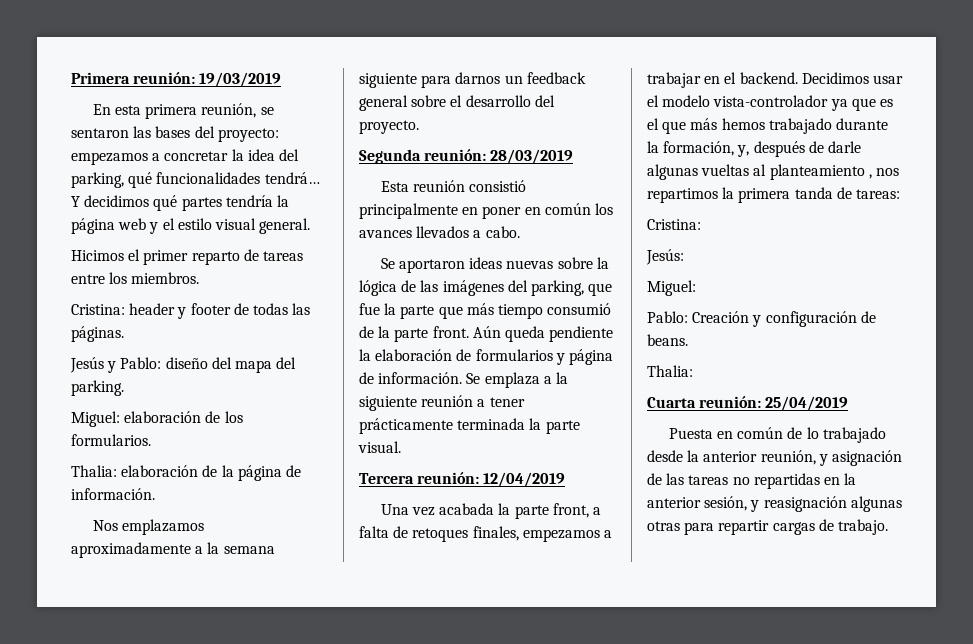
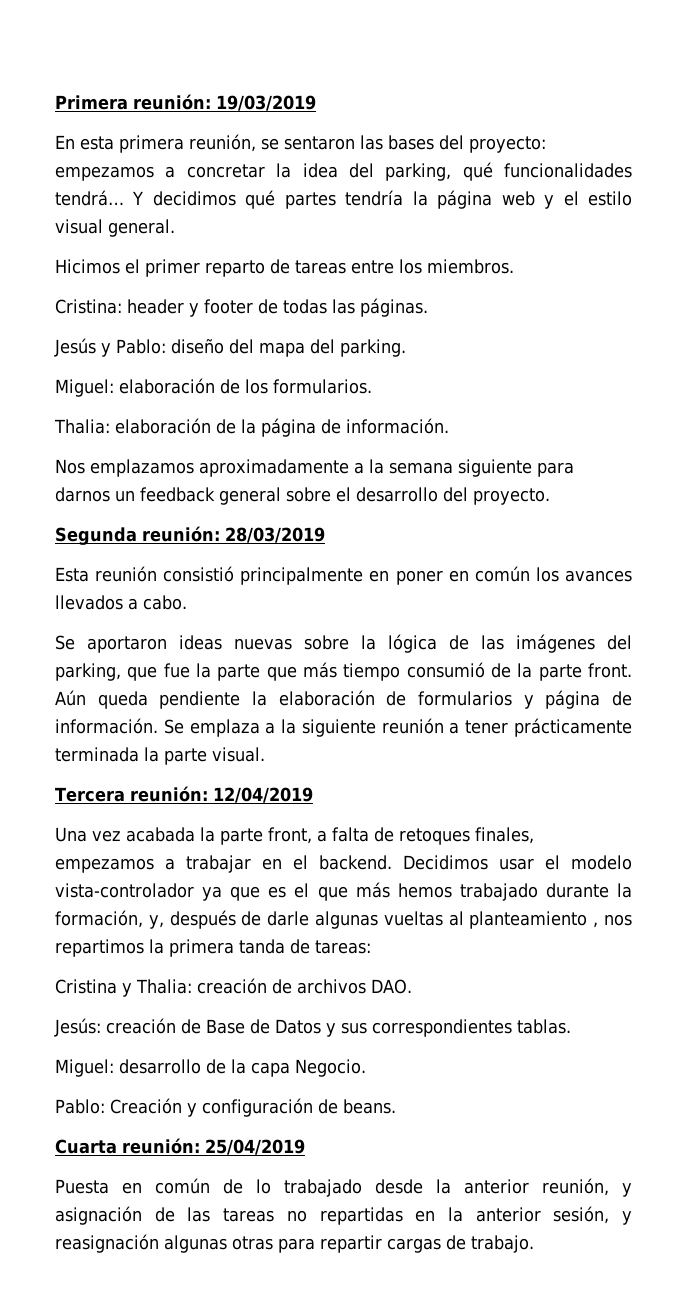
[647,219,701,230] [646,249,684,265] [647,280,696,296] Cristina: // Jesús: // Miguel: -> [55,978,412,997] [54,1018,571,1037] [55,1059,366,1077] Cristina y Thalia: creación de archivos DAO. // Jesús: creación de Base de Datos y sus correspondientes tablas. // Miguel: desarrollo de la capa Negocio.
[647,365,693,377] // Thalia: -> (396, 1106) none

